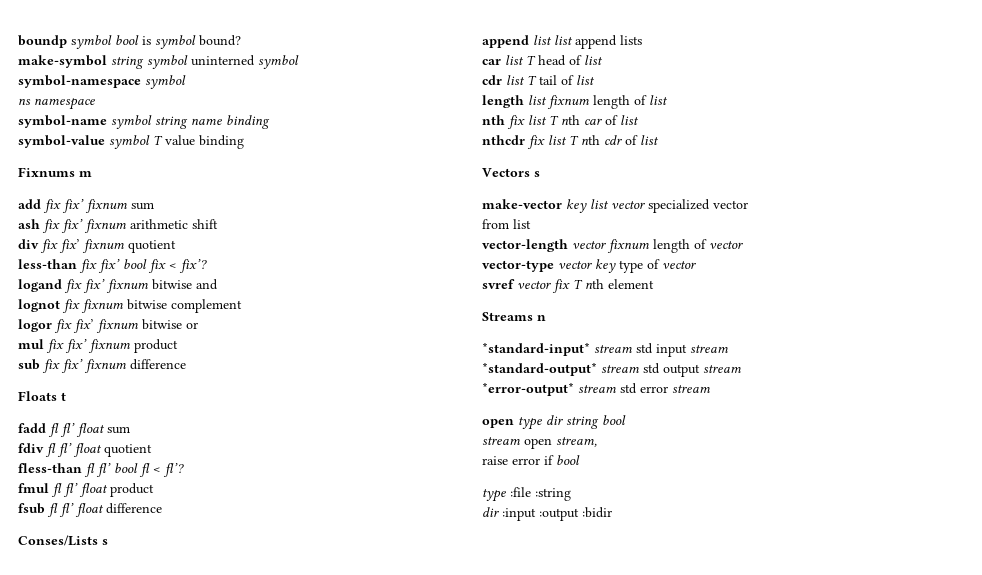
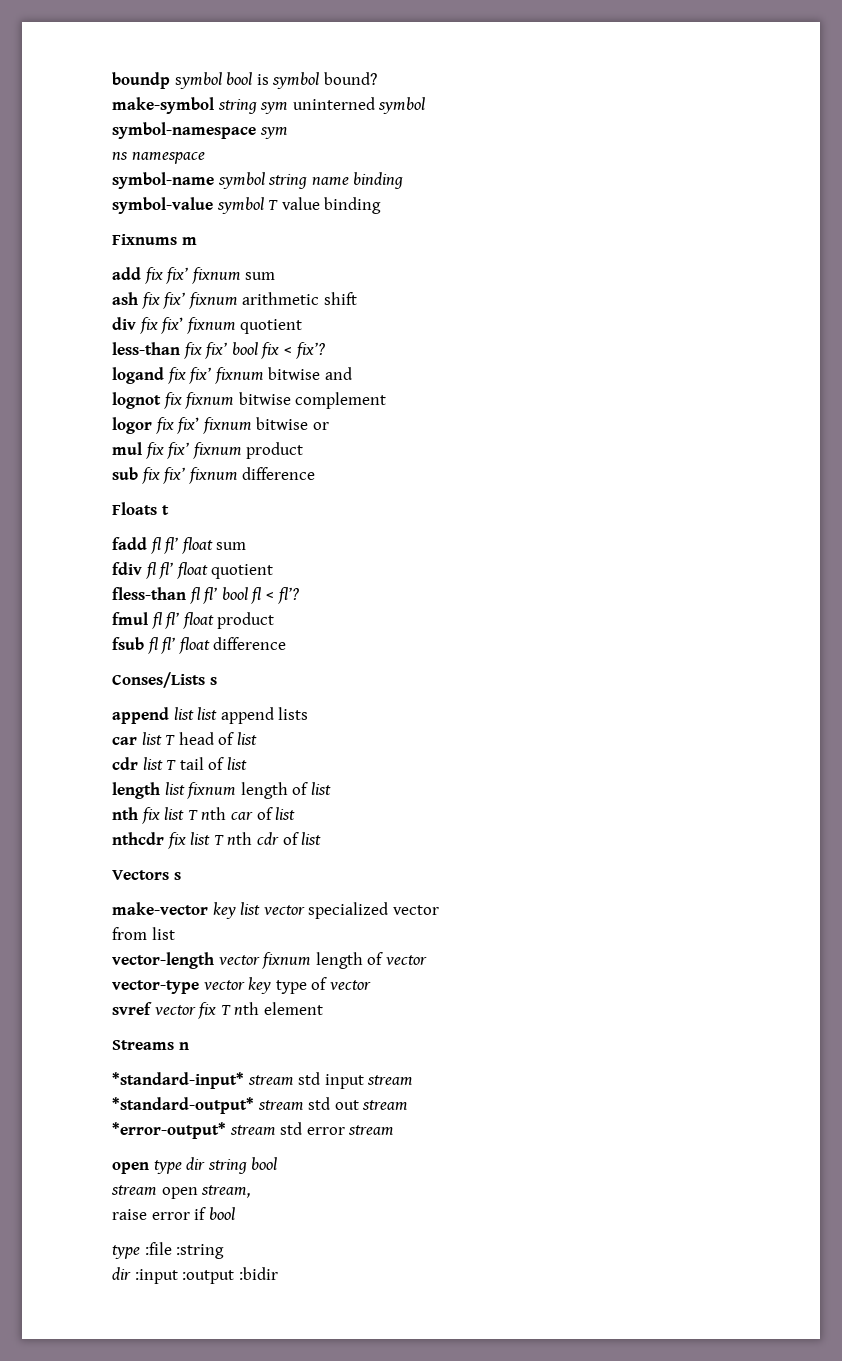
[147,55,188,69] symbol -> [260,102,289,114] sym
[145,75,186,89] symbol -> [259,127,288,139] sym
[663,364,700,377] output -> [334,1100,359,1110] out

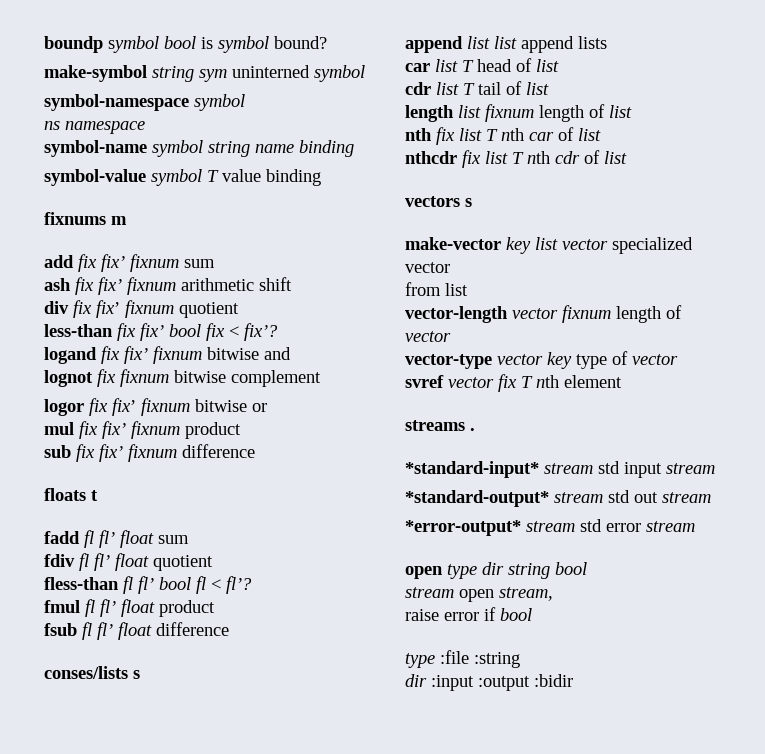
[259,127,288,139] sym -> [194,94,245,111] symbol
[112,234,177,245] Fixnums -> [44,212,106,225] fixnums
[112,502,157,515] Floats -> [44,488,86,501] floats
[112,672,205,688] Conses/Lists -> [44,666,128,679] conses/lists
[112,870,169,880] Vectors -> [405,196,460,207] vectors
[112,1040,189,1050] Streams n -> [405,420,475,431] streams .

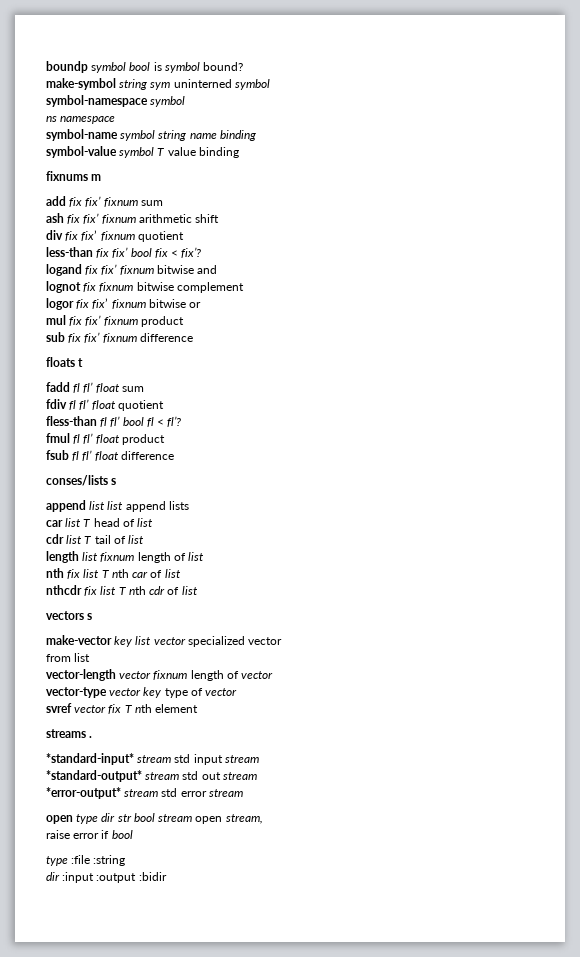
[508,562,587,579] string bool // -> [117,813,155,822] str bool

